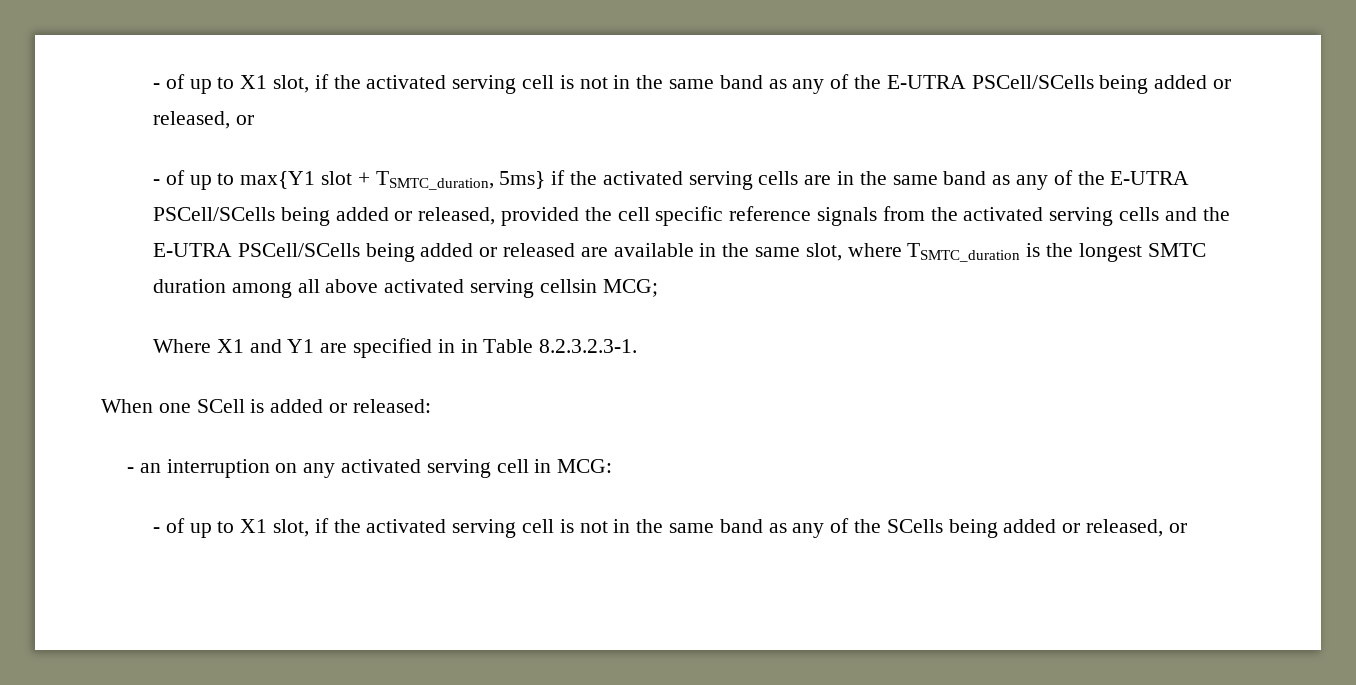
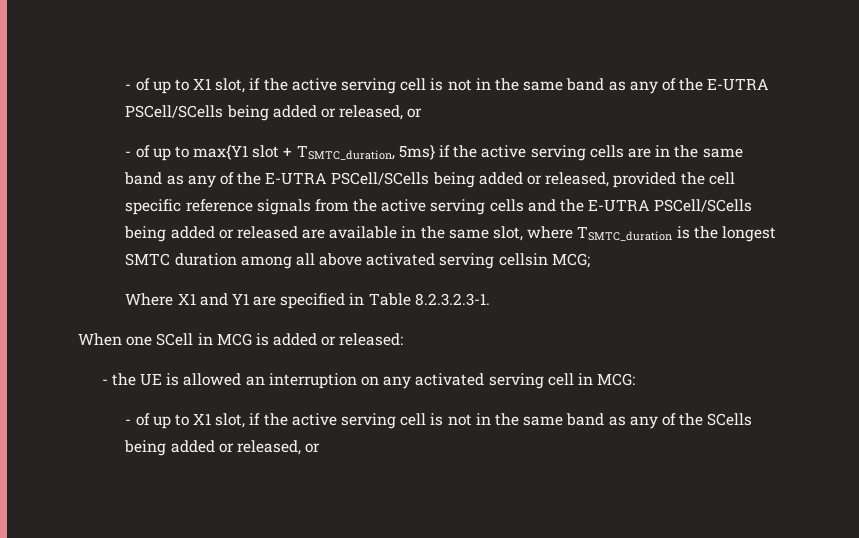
[152,74,447,94] - of up to X1 slot, if the activated -> [125,78,337,94] - of up to X1 slot, if the active
[602,171,683,185] activated -> [481,145,527,158] active
[963,207,1044,221] activated -> [381,199,427,212] active
[460,339,478,353] in -> (365, 299) none
(245, 406) none -> [197,333,252,346] in MCG
(134, 470) none -> [111,373,242,386] the UE is allowed
[366,519,447,533] activated -> [291,413,337,426] active

